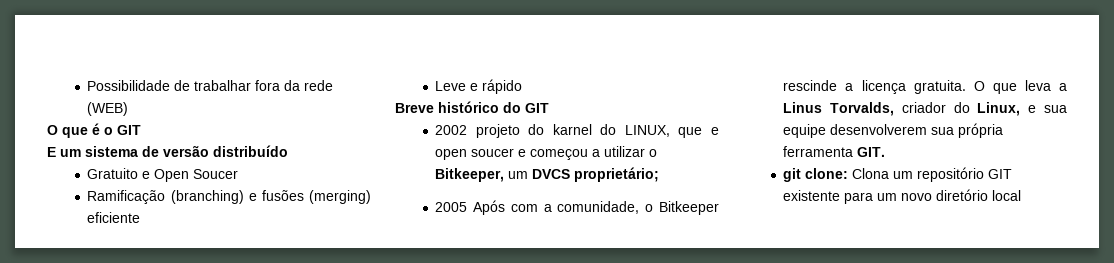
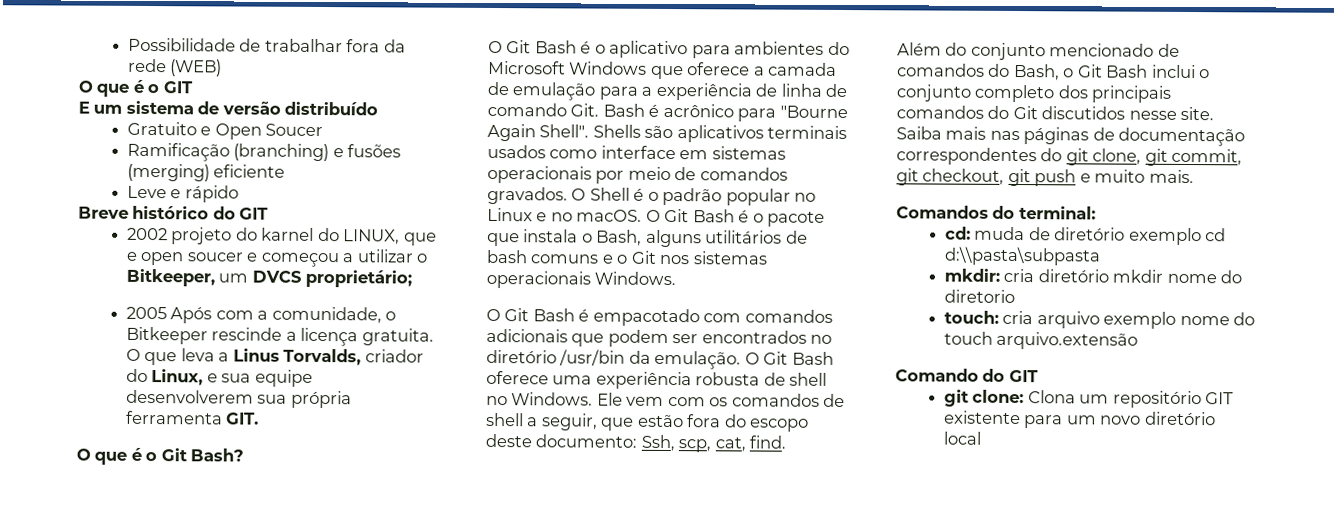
(886, 152) none -> [76,447,245,465] [488,40,850,59] [488,60,838,80] [487,81,848,101] [487,102,848,122] [487,123,848,143] [487,144,786,160] [487,165,788,184] [487,186,817,206] [487,207,826,227] [487,229,808,248] [486,249,768,265] [486,270,677,289] [486,308,833,327] [486,328,833,348] [486,349,834,370] [486,370,828,390] [486,392,846,408] [486,412,810,432] [485,433,787,453] [897,42,1180,61] [897,63,1211,81] [896,84,1172,103] [896,105,1215,121] [896,126,1246,147] [896,147,1243,166] [896,168,1194,187] [896,205,1096,220] [944,226,1227,246] [943,246,1101,266] [943,268,1243,284] [943,289,1015,304] [943,310,1256,329] [943,331,1139,350] [895,368,1039,383] // O que é o Git Bash? // O Git Bash é o aplicativo para ambientes do Microsoft Windows que oferece a camada de emulação para a experiência de linha de comando Git. Bash é acrônico para "Bourne Again Shell". Shells são aplicativos terminais usados como interface em sistemas operacionais por meio de comandos gravados. O Shell é o padrão popular no Linux e no macOS. O Git Bash é o pacote que instala o Bash, alguns utilitários de bash comuns e o Git nos sistemas operacionais Windows. // O Git Bash é empacotado com comandos adicionais que podem ser encontrados no diretório /usr/bin da emulação. O Git Bash oferece uma experiência robusta de shell no Windows. Ele vem com os comandos de shell a seguir, que estão fora do escopo deste documento: Ssh, scp, cat, find. // Além do conjunto mencionado de comandos do Bash, o Git Bash inclui o conjunto completo dos principais comandos do Git discutidos nesse site. Saiba mais nas páginas de documentação correspondentes do git clone, git commit, git checkout, git push e muito mais. // Comandos do terminal: // cd: muda de diretório exemplo cd d:\\pasta\subpasta // mkdir: cria diretório mkdir nome do diretorio // touch: cria arquivo exemplo nome do touch arquivo.extensão // Comando do GIT

